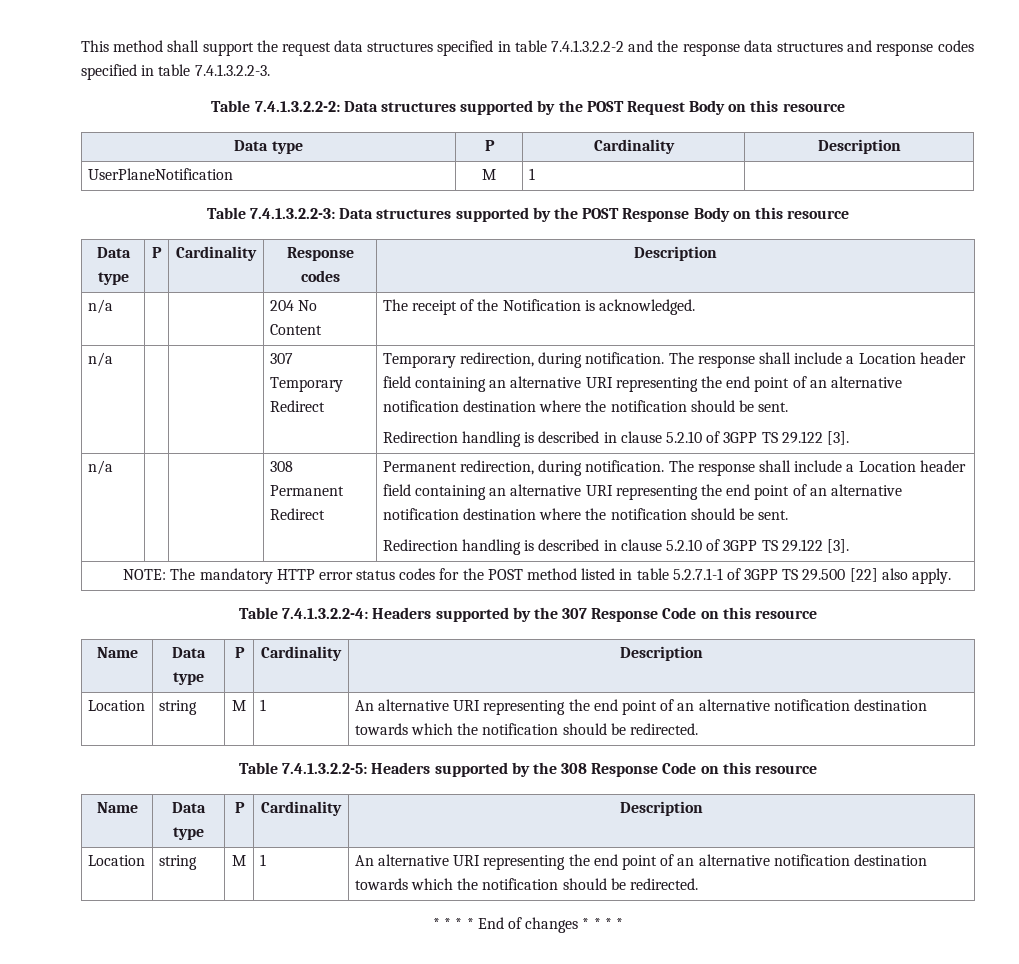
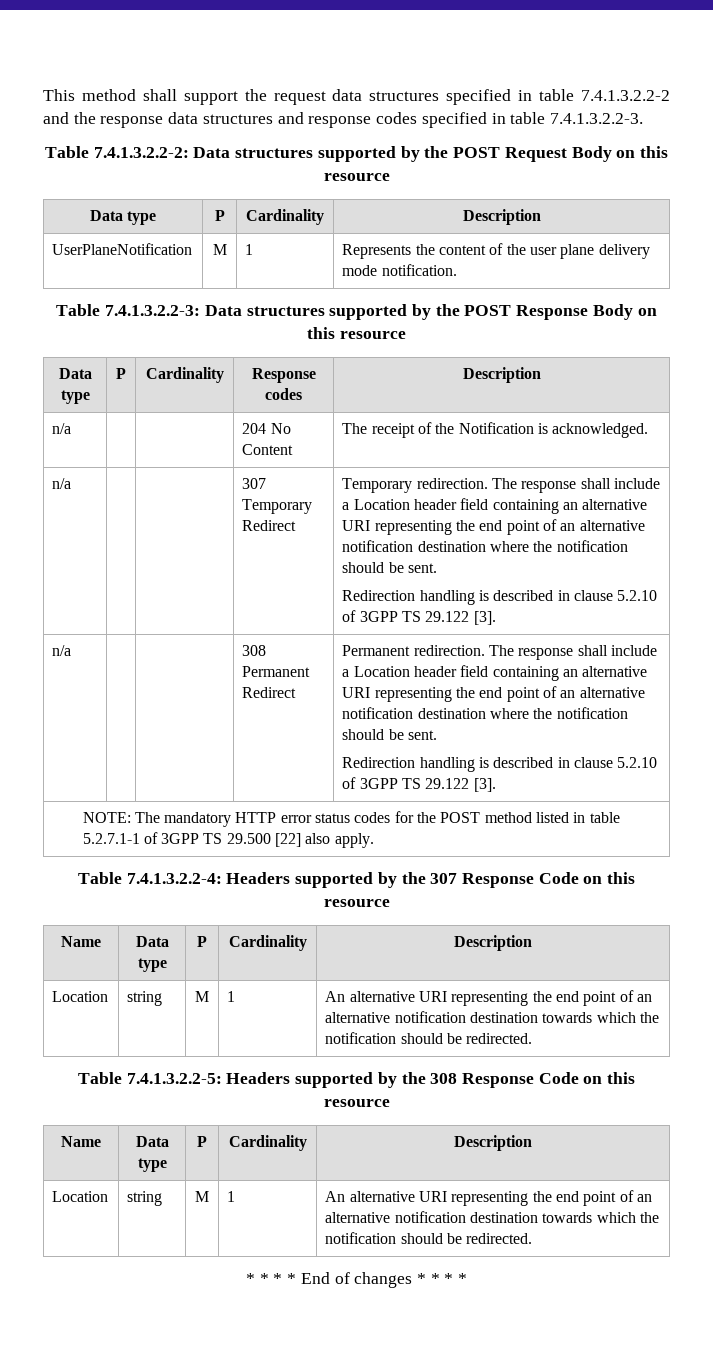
(535, 174) none -> [342,243,650,259] [342,264,457,276] Represents the content of the user plane delivery mode notification.
[460,352,665,368] redirection, during notification. -> [416,478,488,489] redirection.
[460,460,665,476] redirection, during notification. -> [413,645,485,656] redirection.

